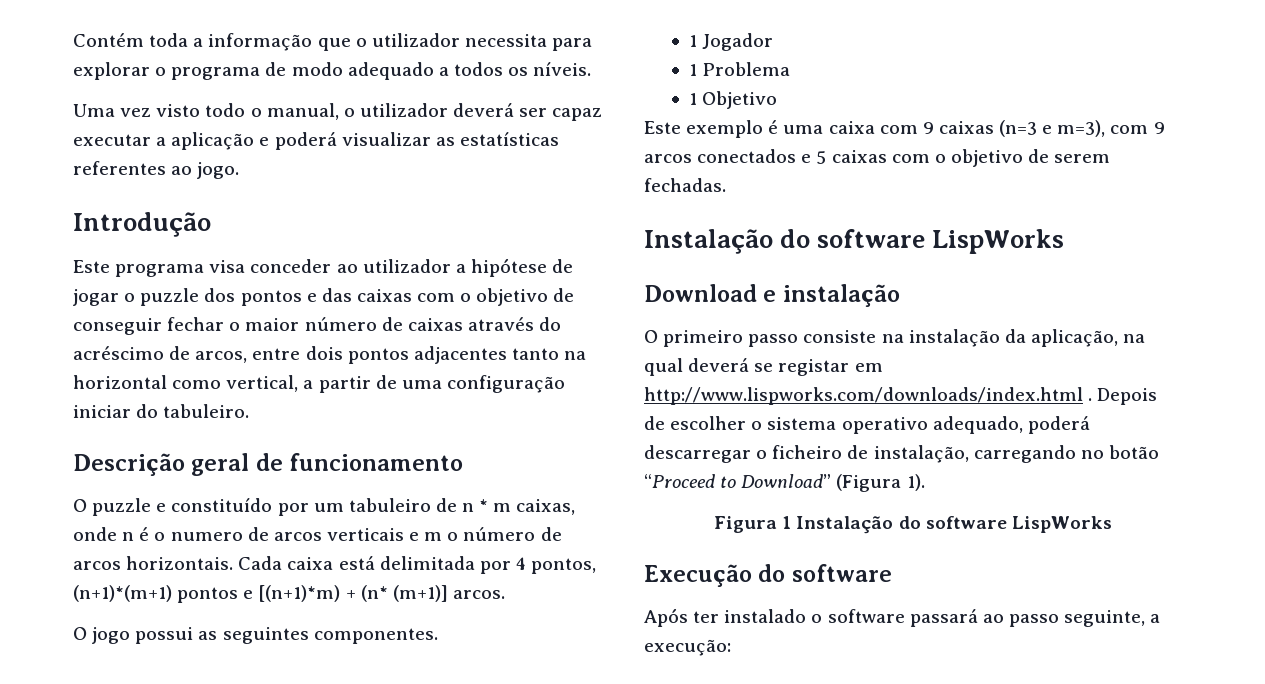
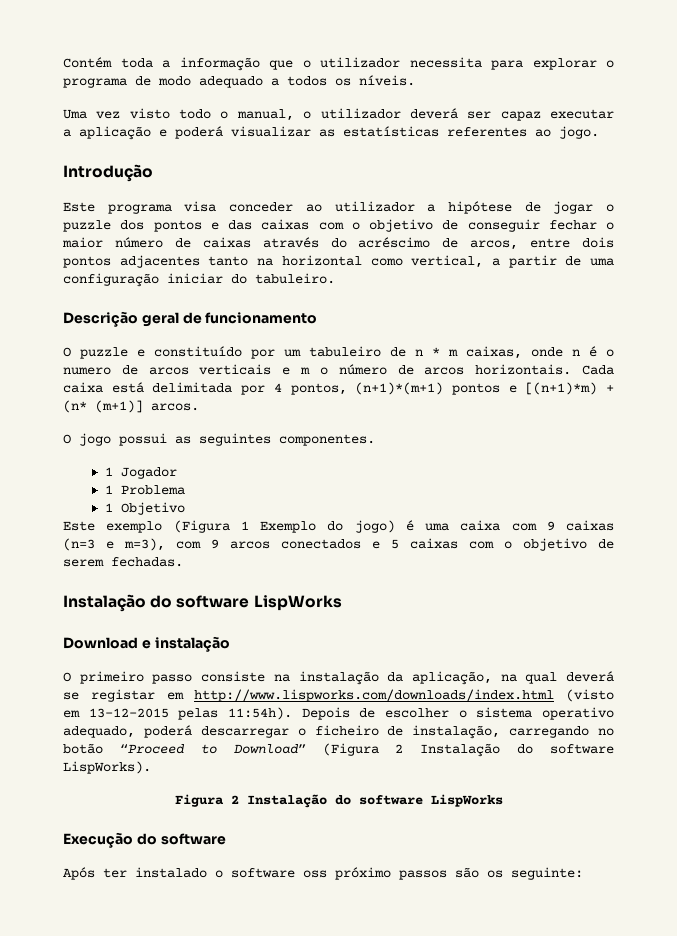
(764, 129) none -> [173,520,395,533] (Figura 1 Exemplo do jogo)
[1088,398,1093,401] . -> [566,689,614,702] [63,707,292,720] (visto em 13-12-2015 pelas 11:54h).
[906,474,925,491] 1). -> [395,743,614,757] [63,761,151,774] 2 Instalação do software LispWorks).
[782,516,792,529] 1 -> [230,795,239,804] 2
[909,609,1161,627] [644,639,731,656] passará ao passo seguinte, a execução: -> [303,867,583,880] oss próximo passos são os seguinte:

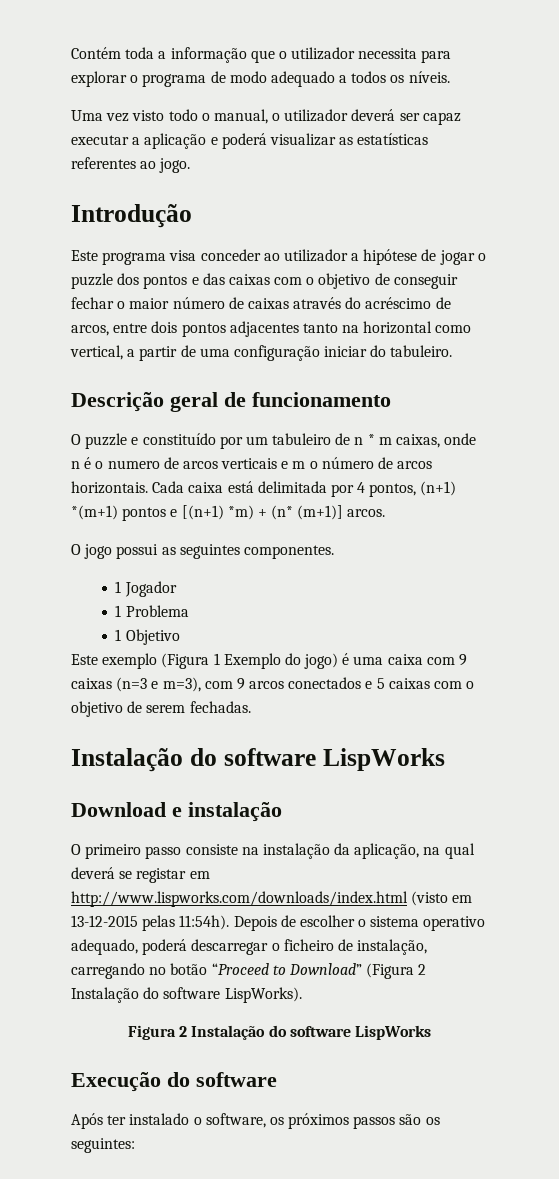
[355,382,598,395] (n+1)*(m+1) pontos e [(n+1)*m) -> [420,481,457,496] [71,505,254,521] (n+1) *(m+1) pontos e [(n+1) *m)
[231,867,391,880] software oss próximo -> [205,1113,350,1129] software, os próximos
[511,867,583,880] seguinte: -> [71,1138,135,1153] seguintes:

